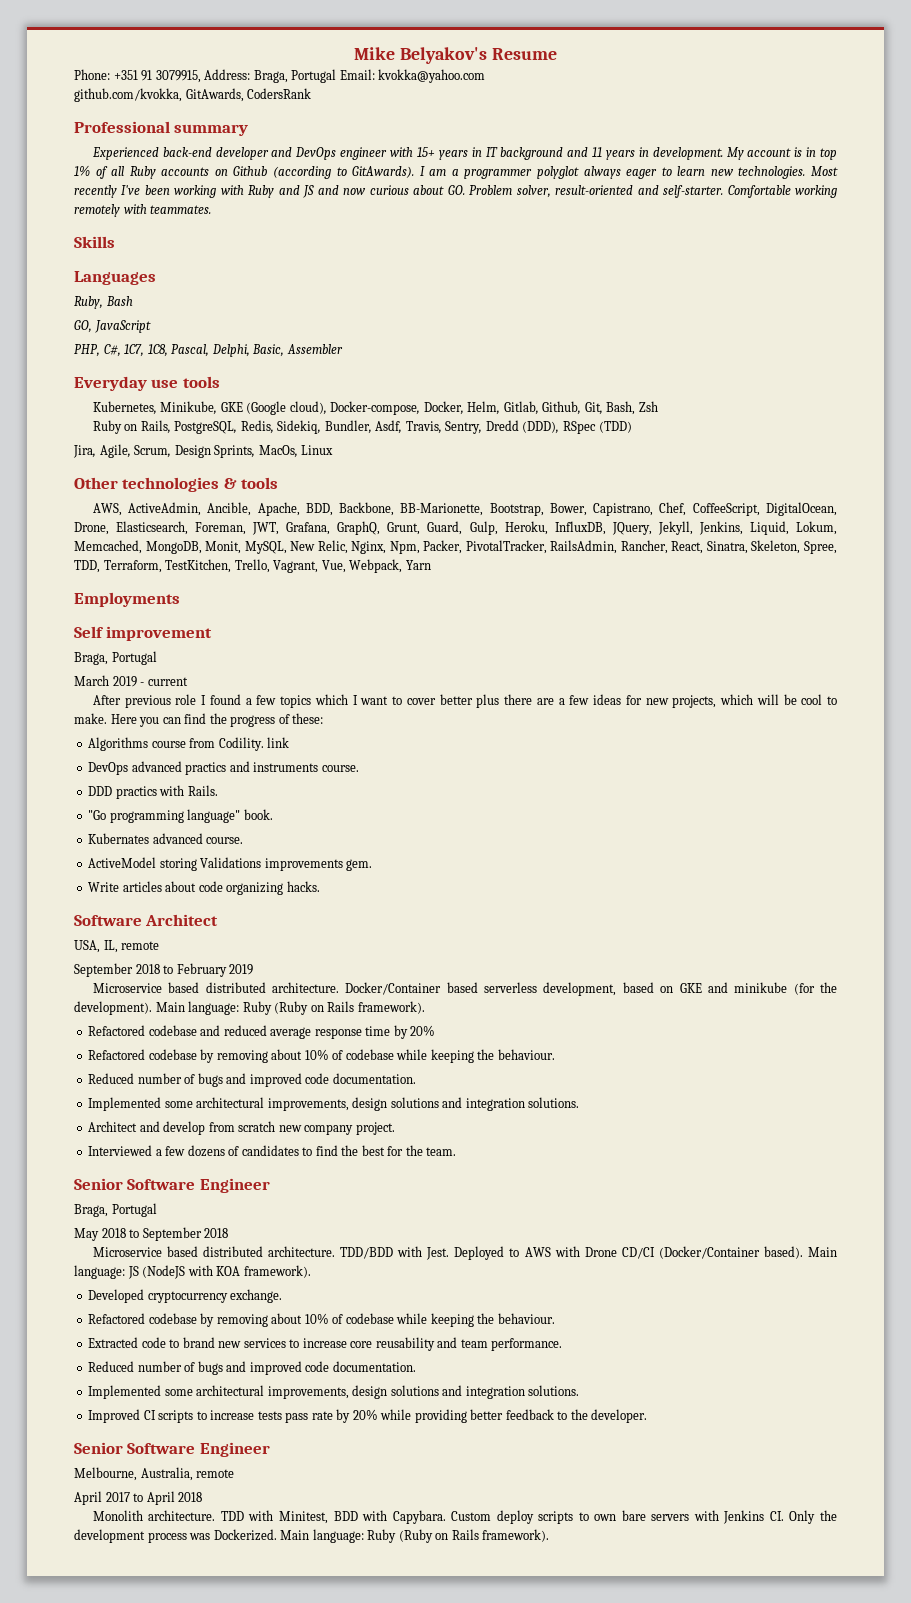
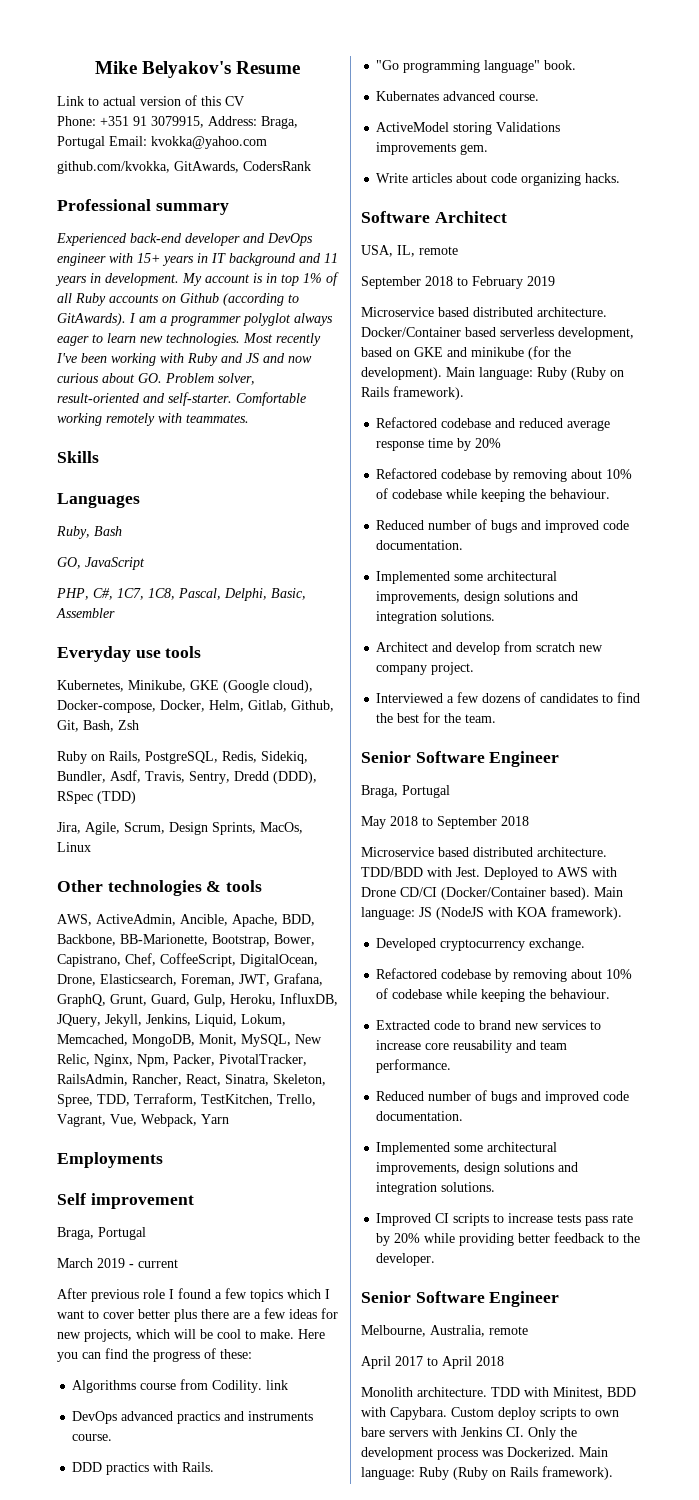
(557, 54) none -> [57,95,244,106] // Link to actual version of this CV

